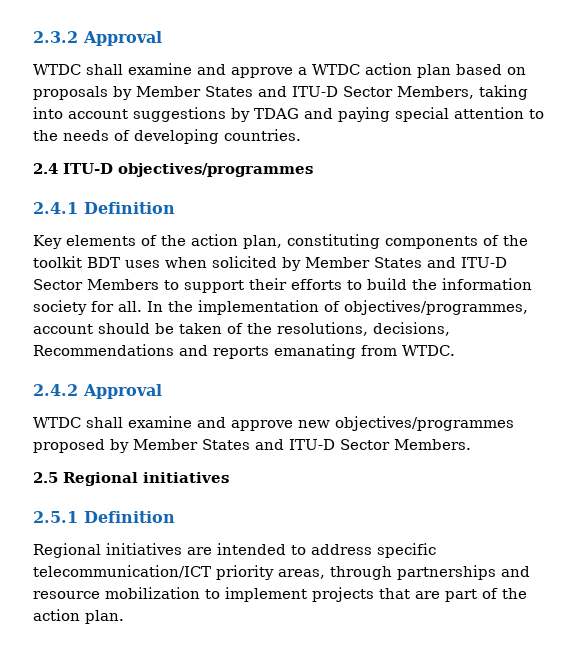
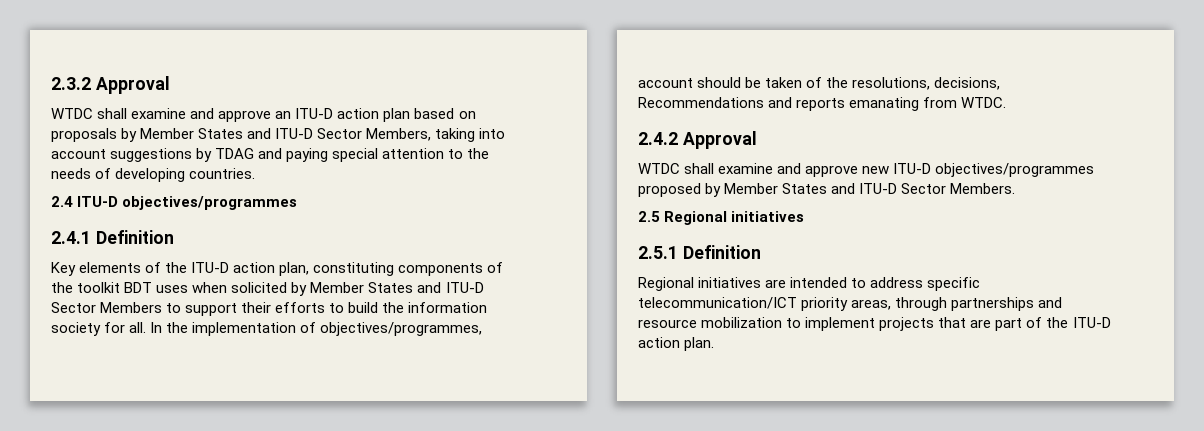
[298,64,360,75] a WTDC -> [275,108,334,119] an ITU-D
(186, 240) none -> [191,262,230,273] ITU-D
(330, 424) none -> [893,163,932,174] ITU-D
(527, 593) none -> [1072,317,1111,328] ITU-D

